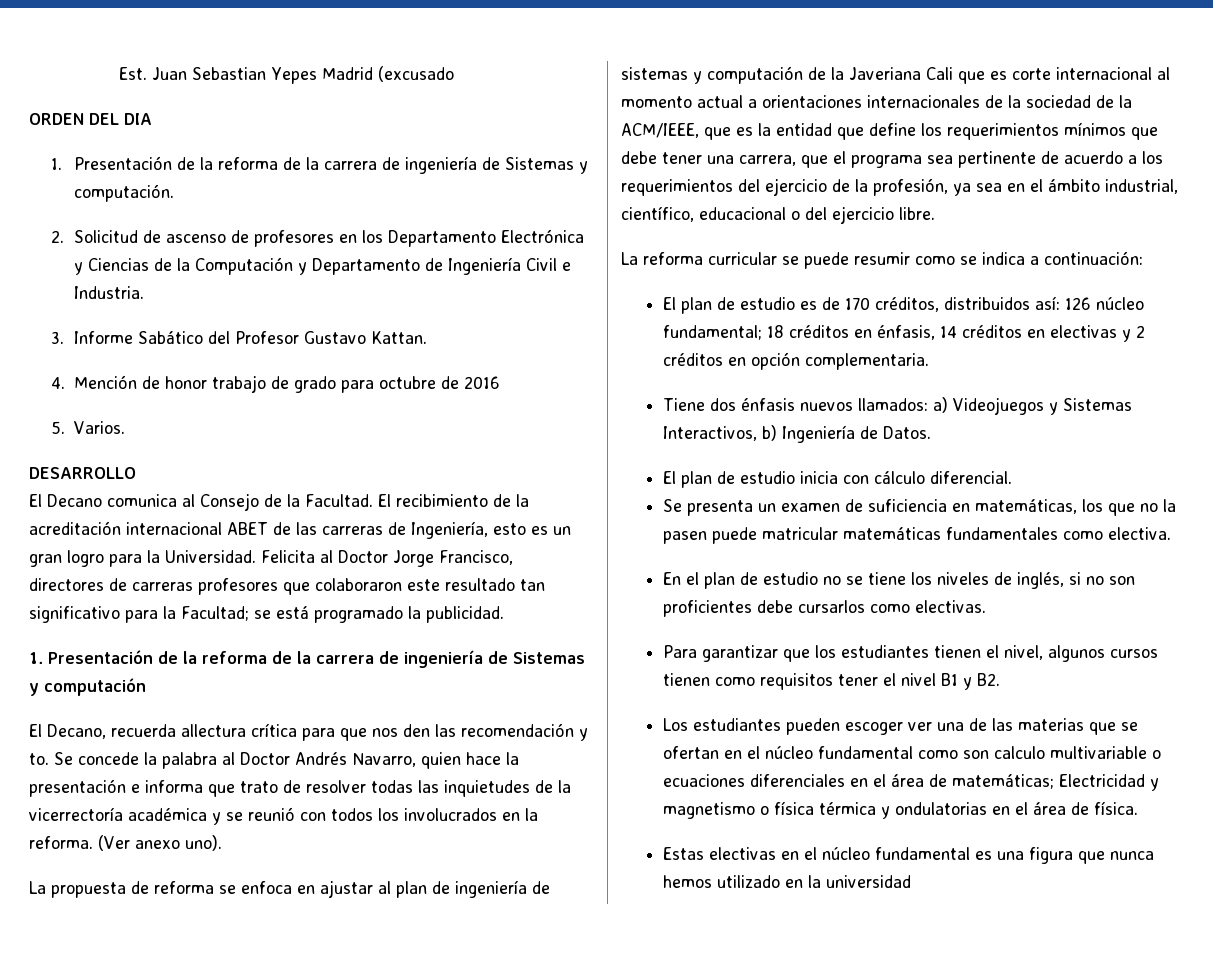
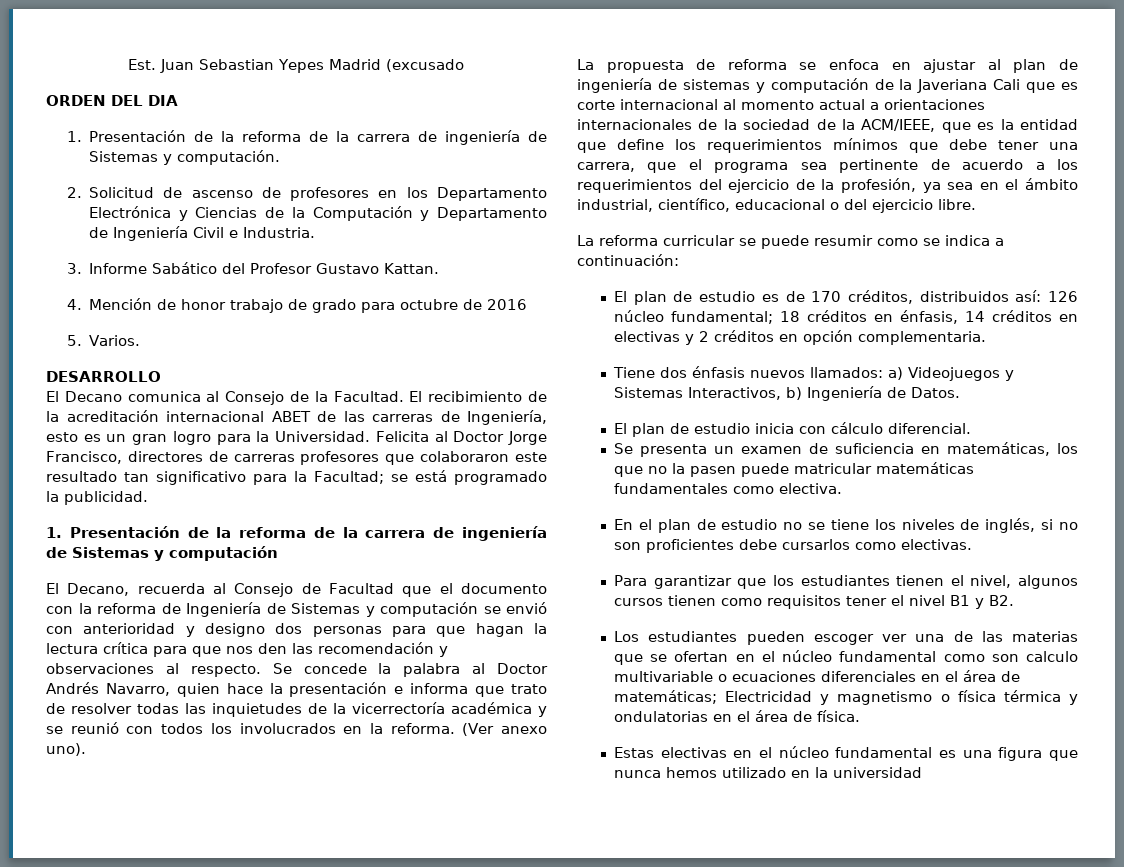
[181,724,246,737] allectura -> [213,583,548,597] [46,602,547,617] [46,623,547,637] [46,643,98,654] al Consejo de Facultad que el documento con la reforma de Ingeniería de Sistemas y computación se envió con anterioridad y designo dos personas para que hagan la lectura
[29,753,49,765] to. -> [46,663,261,677] observaciones al respecto.

